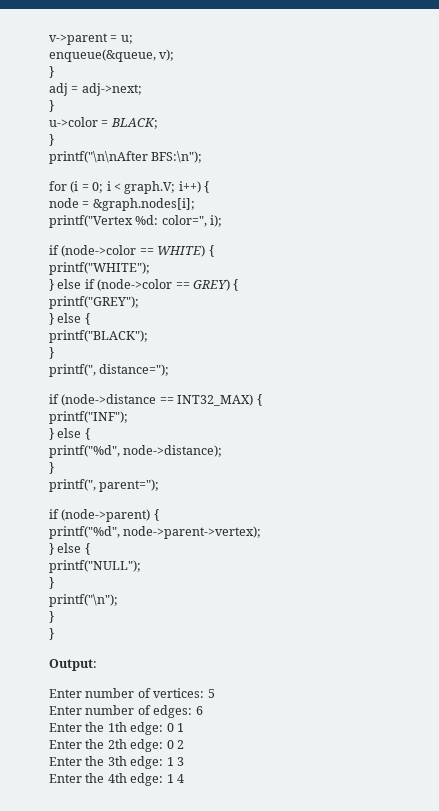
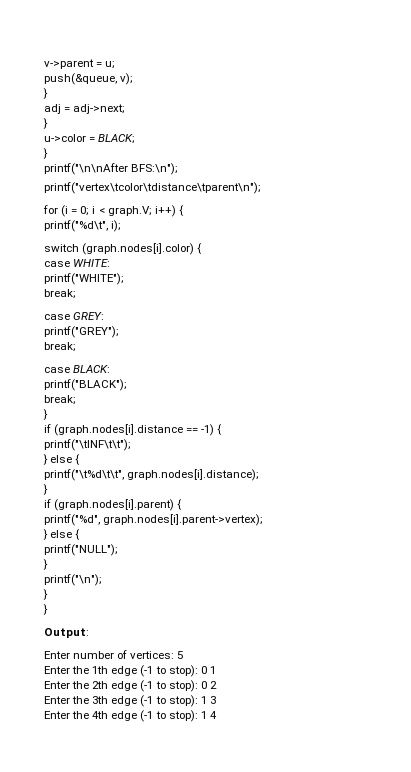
[49,49,156,62] enqueue(&queue, -> [44,73,117,85] push(&queue,
(203, 157) none -> [44,182,261,194] // printf("vertex\tcolor\tdistance\tparent\n");
[49,198,195,211] [49,215,223,228] [49,245,214,257] node = &graph.nodes[i]; // printf("Vertex %d: color=", i); // if (node->color == WHITE) { -> [44,220,122,232] [44,243,203,255] [44,259,111,267] printf("%d\t", i); // switch (graph.nodes[i].color) { // case WHITE:
[49,279,239,291] [49,296,139,309] [49,313,90,325] [49,330,148,343] [49,347,54,359] [49,364,170,377] [49,394,262,406] [49,411,128,424] [49,428,90,440] [49,445,223,458] [49,462,54,474] [49,479,160,492] [49,509,159,522] [49,526,262,539] } else if (node->color == GREY) { // printf("GREY"); // } else { // printf("BLACK"); // } // printf(", distance="); // if (node->distance == INT32_MAX) { // printf("INF"); // } else { // printf("%d", node->distance); // } // printf(", parent="); // if (node->parent) { // printf("%d", node->parent->vertex); -> [44,289,76,299] [44,312,105,320] [44,326,119,338] [44,342,76,352] [44,365,111,373] [44,379,127,391] [44,395,76,405] [43,409,48,420] [44,424,223,436] [44,439,131,451] [43,454,81,465] [44,469,260,481] [43,484,48,495] [44,499,183,511] [44,514,264,526] break; // case GREY: // printf("GREY"); // break; // case BLACK: // printf("BLACK"); // break; // } // if (graph.nodes[i].distance == -1) { // printf("\tINF\t\t"); // } else { // printf("\t%d\t\t", graph.nodes[i].distance); // } // if (graph.nodes[i].parent) { // printf("%d", graph.nodes[i].parent->vertex);
[49,705,203,718] // Enter number of edges: 6 -> (184, 655) none
[130,722,164,735] edge: -> [111,665,198,677] edge (-1 to stop):
[130,739,164,752] edge: -> [111,680,198,692] edge (-1 to stop):
[130,756,164,769] edge: -> [111,695,198,707] edge (-1 to stop):
[130,773,164,786] edge: -> [111,710,198,722] edge (-1 to stop):

